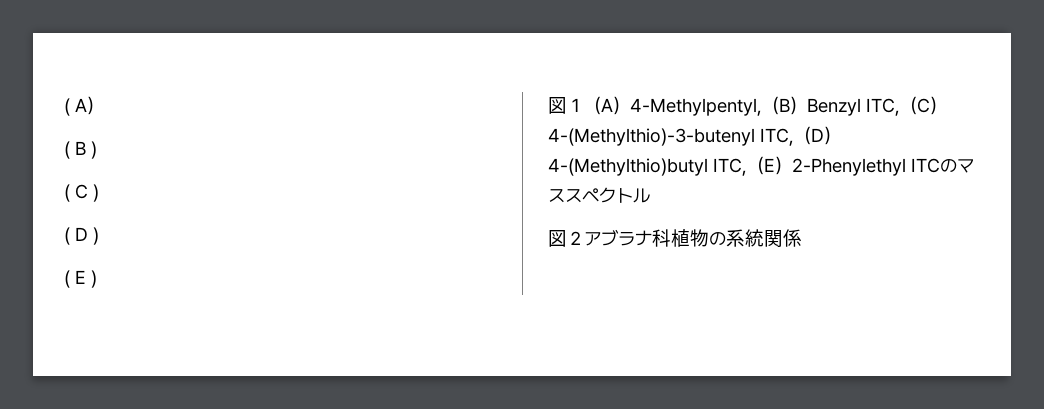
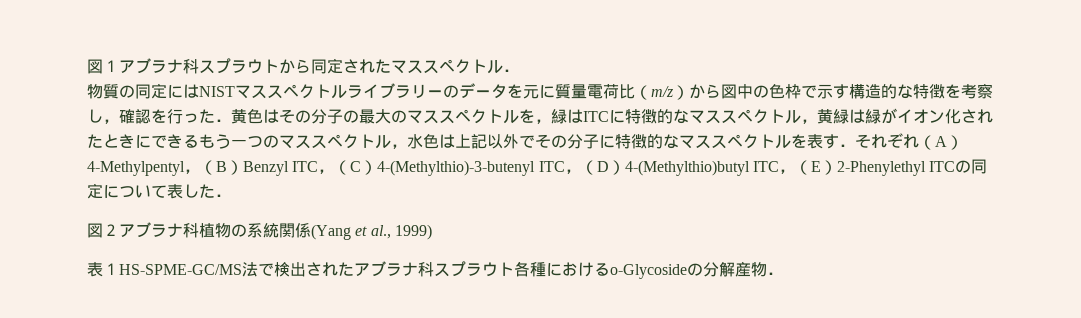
[64,96,104,116] [64,141,97,159] [64,184,99,202] [64,227,99,245] [64,270,97,288] [548,96,947,116] [548,126,841,146] [548,156,974,176] [548,187,650,203] ( A） // ( B ) // ( C ) // ( D ) // ( E ) // 図１（A）4-Methylpentyl,（B）Benzyl ITC,（C）4-(Methylthio)-3-butenyl ITC,（D）4-(Methylthio)butyl ITC,（E）2-Phenylethyl ITCのマススペクトル -> [87,58,519,74] [87,83,993,100] [87,108,993,124] [87,133,963,150] [87,159,988,176] [87,183,231,199] 図１アブラナ科スプラウトから同定されたマススペクトル． // 物質の同定にはNISTマススペクトルライブラリーのデータを元に質量電荷比（m/z）から図中の色枠で示す構造的な特徴を考察し，確認を行った．黄色はその分子の最大のマススペクトルを，緑はITCに特徴的なマススペクトル，黄緑は緑がイオン化されたときにできるもう一つのマススペクトル，水色は上記以外でその分子に特徴的なマススペクトルを表す．それぞれ（A）4-Methylpentyl，（B）Benzyl ITC，（C）4-(Methylthio)-3-butenyl ITC，（D）4-(Methylthio)butyl ITC，（E）2-Phenylethyl ITCの同定について表した．
(802, 238) none -> [311,224,432,240] [87,261,783,279] (Yang et al., 1999) // 表１HS-SPME-GC/MS法で検出されたアブラナ科スプラウト各種におけるo-Glycosideの分解産物．

